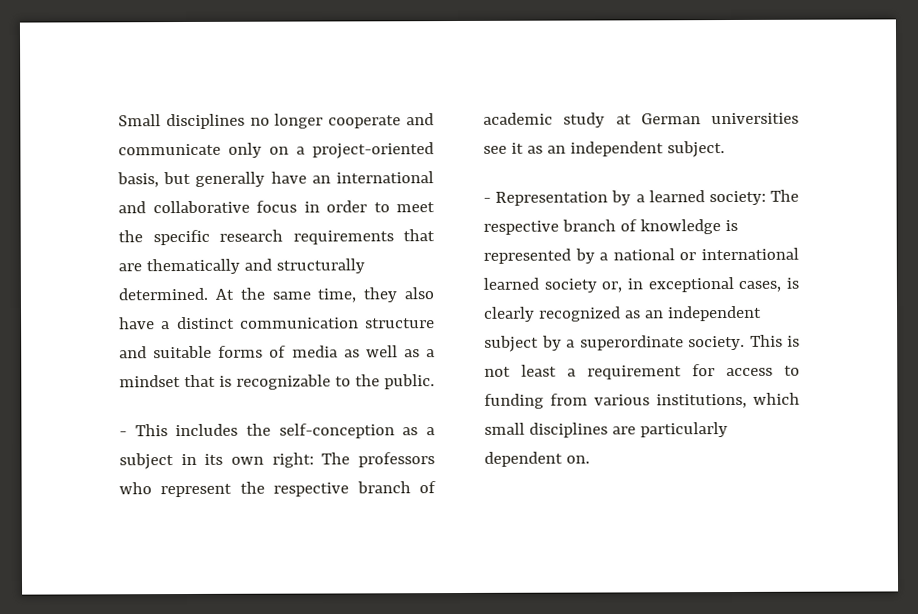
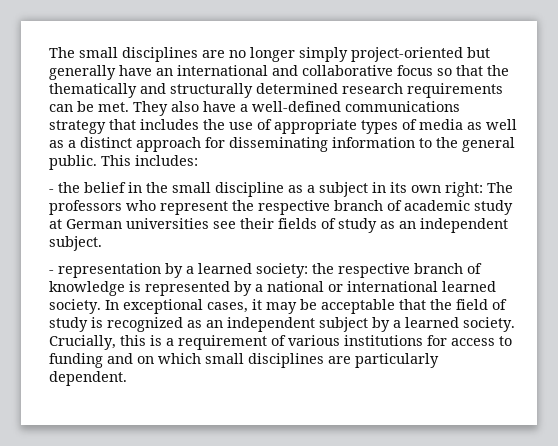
[118,113,434,130] [118,142,434,159] [117,172,159,188] Small disciplines no longer cooperate and communicate only on a project-oriented basis, -> [49,47,463,62] The small disciplines are no longer simply project-oriented
[303,200,435,213] [118,229,435,246] [118,258,365,275] [118,287,435,303] [119,316,435,330] [119,345,264,359] in order to meet the specific research requirements that are thematically and structurally determined. At the same time, they also have a distinct communication structure and suitable forms -> [437,65,509,76] [49,83,503,98] [49,101,460,116] [49,119,398,134] so that the thematically and structurally determined research requirements can be met. They also have a well-defined communications strategy that includes the use of appropriate types
[119,374,331,390] mindset that is recognizable -> [80,137,415,152] distinct approach for disseminating information
(380, 380) none -> [462,137,515,152] general
[119,423,395,439] // - This includes the self-conception -> [101,155,198,166] [49,182,284,197] This includes: // - the belief in the small discipline
[510,142,524,154] it -> [240,218,377,233] their fields of study
[495,191,609,206] Representation -> [58,263,161,278] representation
[770,189,799,202] The -> [312,263,334,274] the
[543,276,799,293] [483,306,535,322] society or, in exceptional cases, is clearly -> [49,299,507,314] [49,317,103,332] society. In exceptional cases, it may be acceptable that the field of study is
[579,334,800,351] [484,364,682,380] superordinate society. This is not least a requirement -> [405,317,515,332] [49,335,423,350] learned society. Crucially, this is a requirement of various institutions
[550,393,747,409] from various institutions, -> [107,353,154,364] and on
[484,451,590,467] dependent on. -> [49,371,127,386] dependent.

